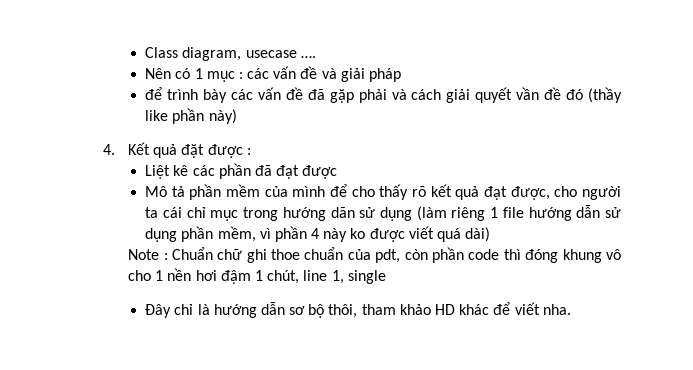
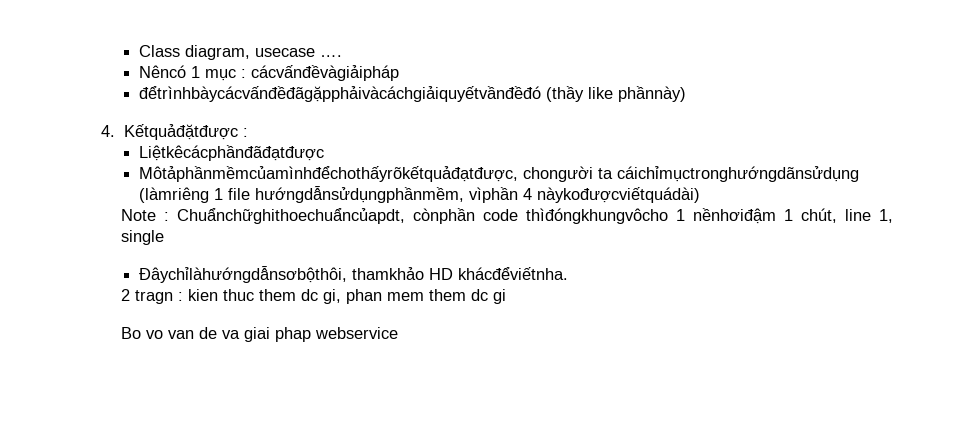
[145,68,191,79] Nên có -> [138,65,186,78] Nêncó
[247,66,402,82] [145,87,622,103] [145,108,237,124] [103,142,251,158] [145,163,338,179] [145,184,622,200] [145,205,622,221] [145,226,491,242] [128,247,621,263] [128,268,251,284] các vấn đề và giải pháp // để trình bày các vấn đề đã gặp phải và cách giải quyết vần đề đó (thầy like phần này) // 4. Kết quả đặt được : // Liệt kê các phần đã đạt được // Mô tả phần mềm của mình để cho thấy rõ kết quả đạt được, cho người ta cái chỉ mục trong hướng dãn sử dụng (làm riêng 1 file hướng dẫn sử dụng phần mềm, vì phần 4 này ko được viết quá dài) // Note : Chuẩn chữ ghi thoe chuẩn của pdt, còn phần code thì đóng khung vô cho 1 nền hơi đậm -> [250,65,399,81] [138,86,686,102] [101,124,248,140] [138,145,324,161] [138,166,859,182] [138,186,700,203] [120,208,776,224] cácvấnđềvàgiảipháp // đểtrìnhbàycácvấnđềđãgặpphảivàcáchgiảiquyếtvầnđềđó (thầy like phầnnày) // 4. Kếtquảđặtđược : // Liệtkêcácphầnđãđạtđược // Môtảphầnmềmcủamìnhđểchothấyrõkếtquảđạtđược, chongười ta cáichỉmụctronghướngdãnsửdụng (làmriêng 1 file hướngdẫnsửdụngphầnmềm, vìphần 4 nàykođượcviếtquádài) // Note : Chuẩnchữghithoechuẩncủapdt, cònphần code thìđóngkhungvôcho 1 nềnhơiđậm
[145,302,571,318] Đây chỉ là hướng dẫn sơ bộ thôi, tham khảo HD khác để viết nha. -> [138,266,568,283] [120,289,506,304] [120,327,398,342] Đâychỉlàhướngdẫnsơbộthôi, thamkhảo HD khácđểviếtnha. // 2 tragn : kien thuc them dc gi, phan mem them dc gi // Bo vo van de va giai phap webservice

